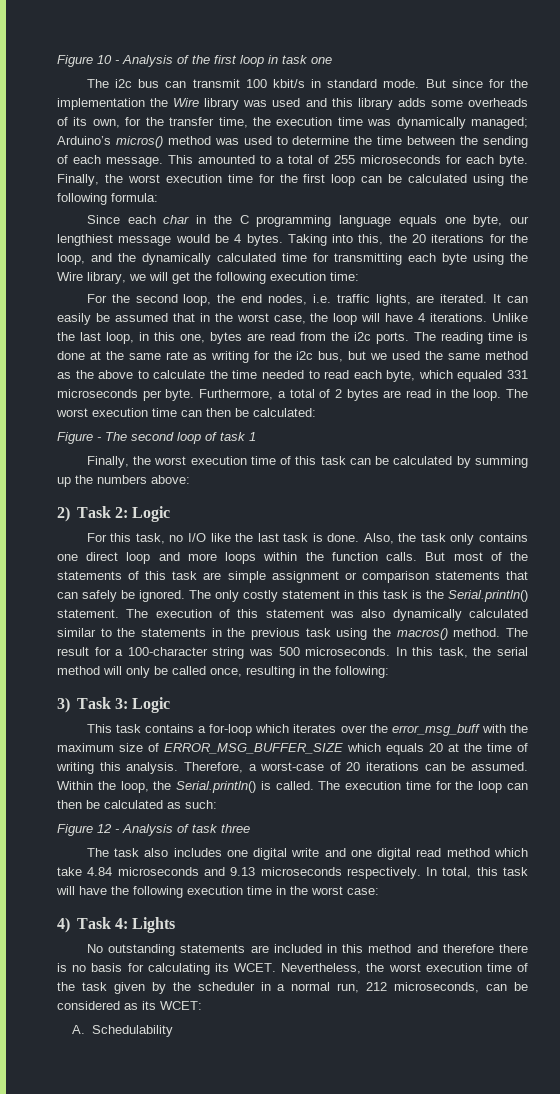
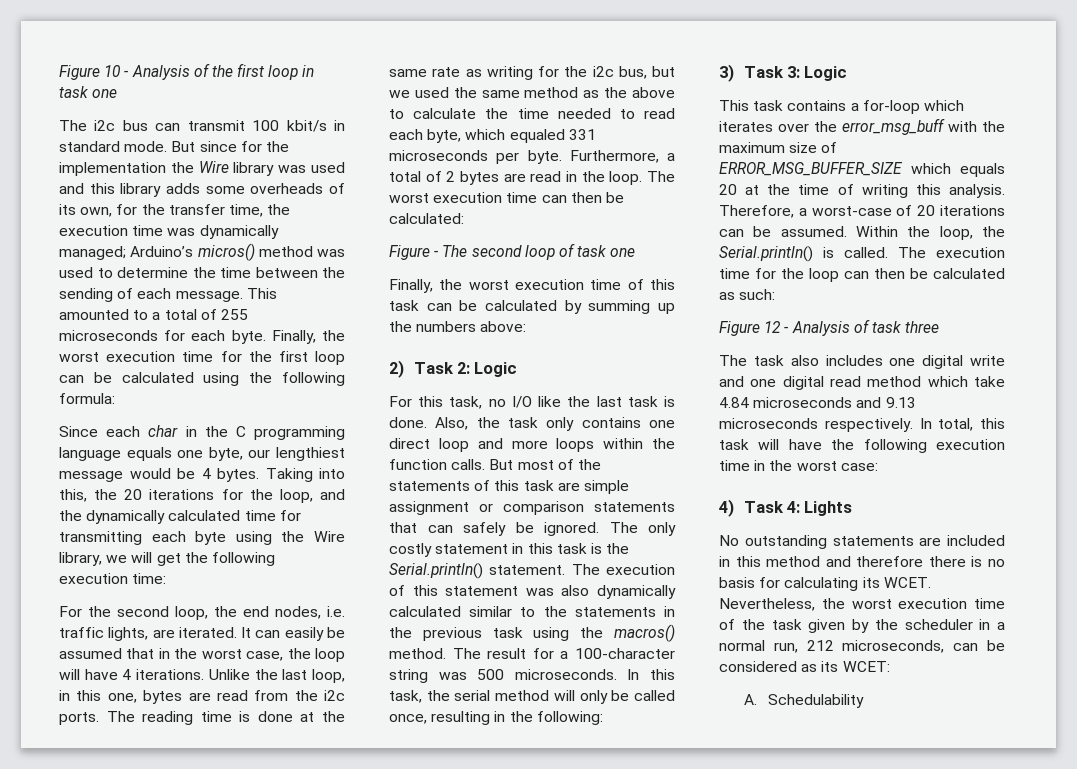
[249,432,256,441] 1 -> [610,248,636,257] one

